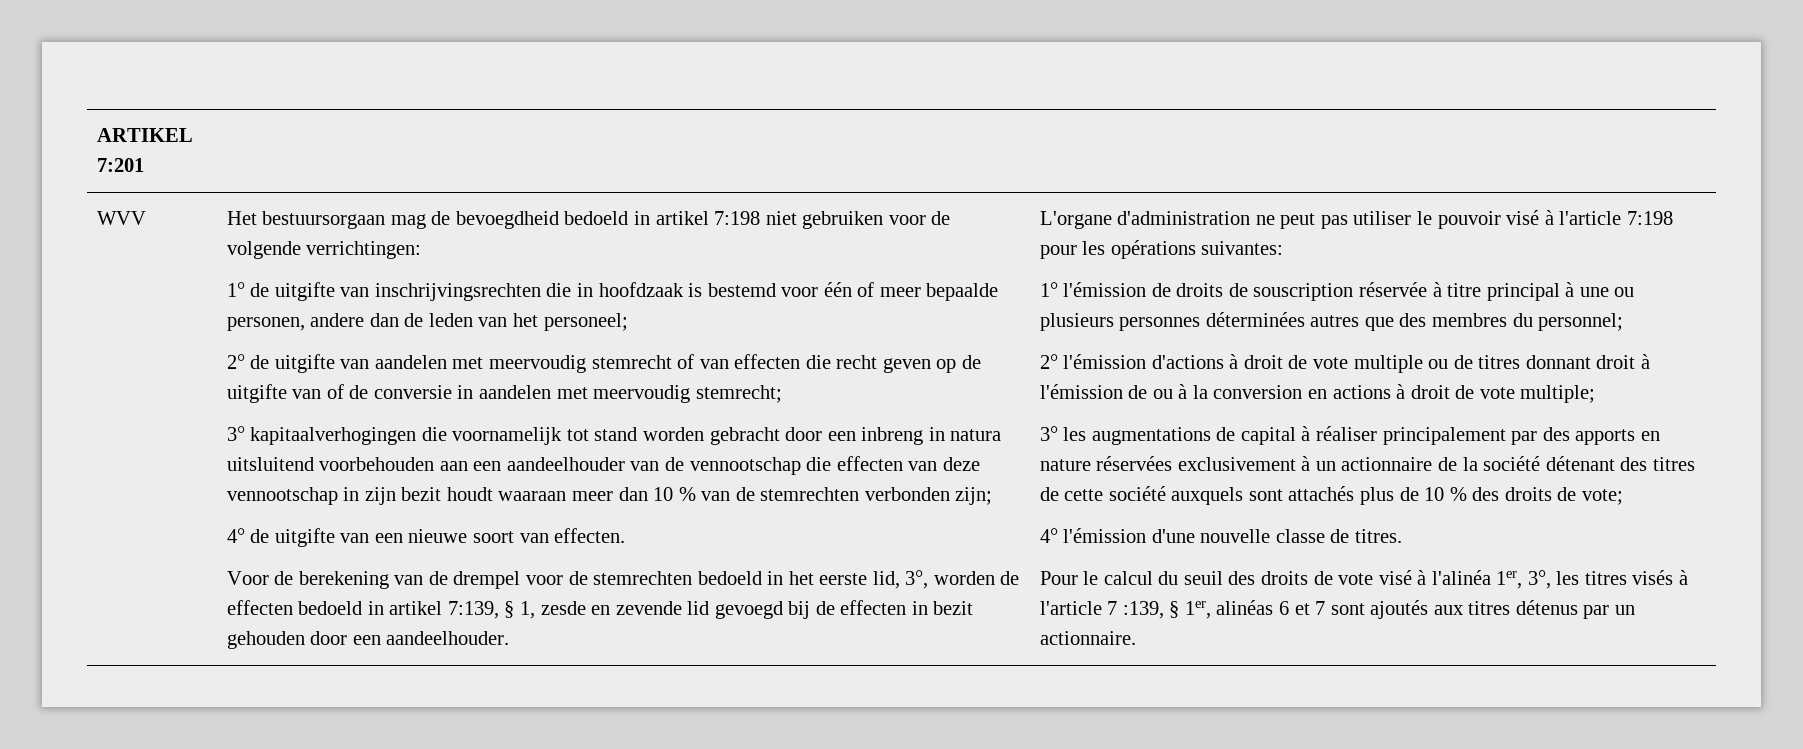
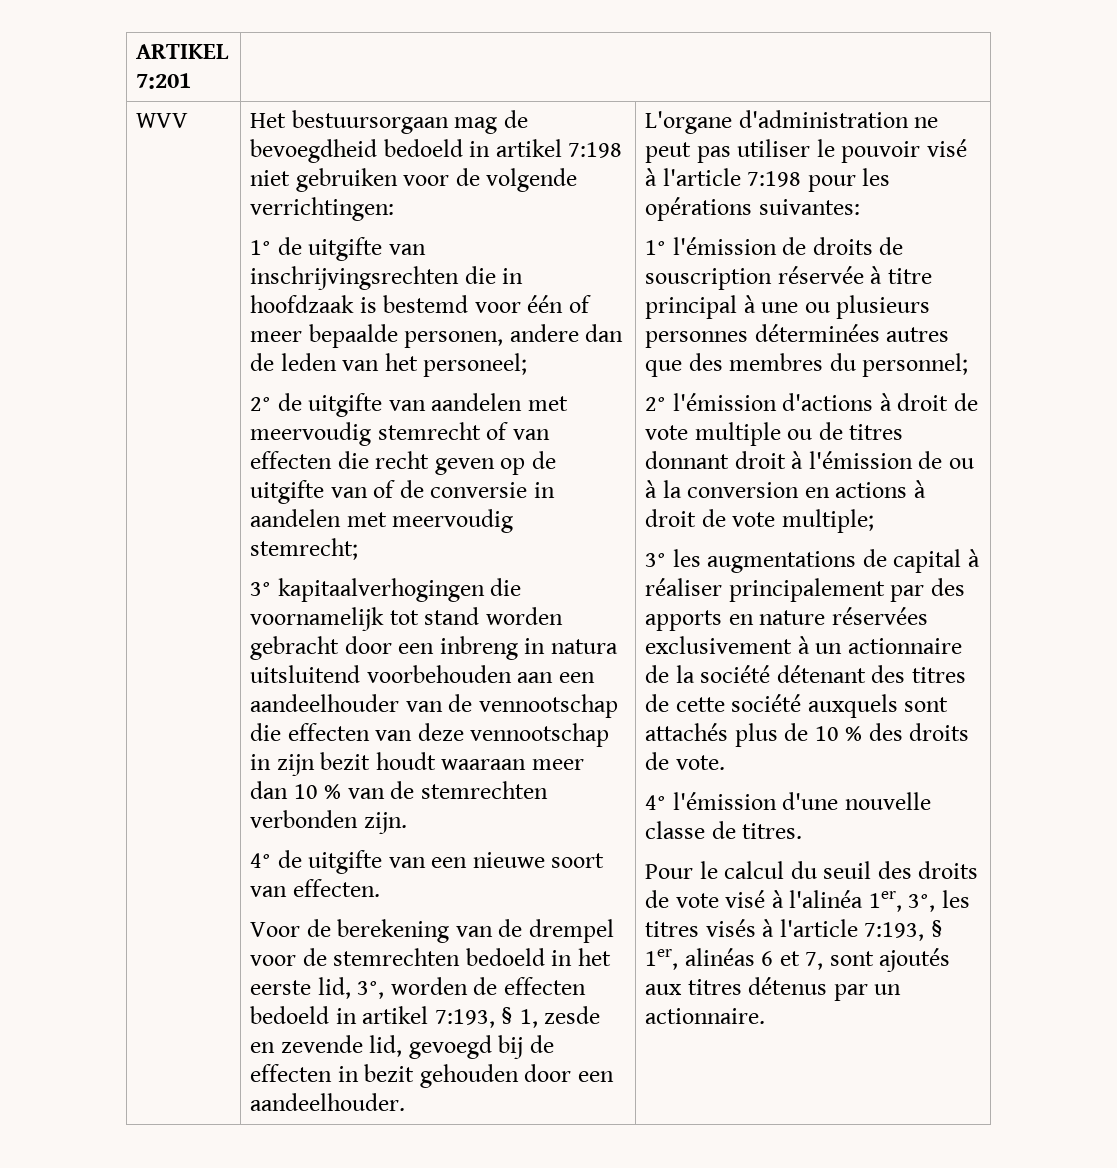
[955,487,993,505] zijn; -> [363,812,407,834] zijn.
[447,601,499,619] 7:139, -> [434,1009,495,1028] 7:193,
[687,601,710,615] lid -> [369,1035,403,1057] lid,
[1581,489,1623,505] vote; -> [675,755,725,770] vote.
[1107,601,1164,619] 7 :139, -> [864,922,925,941] 7:193,
[1315,601,1326,615] 7 -> [805,952,824,970] 7,

